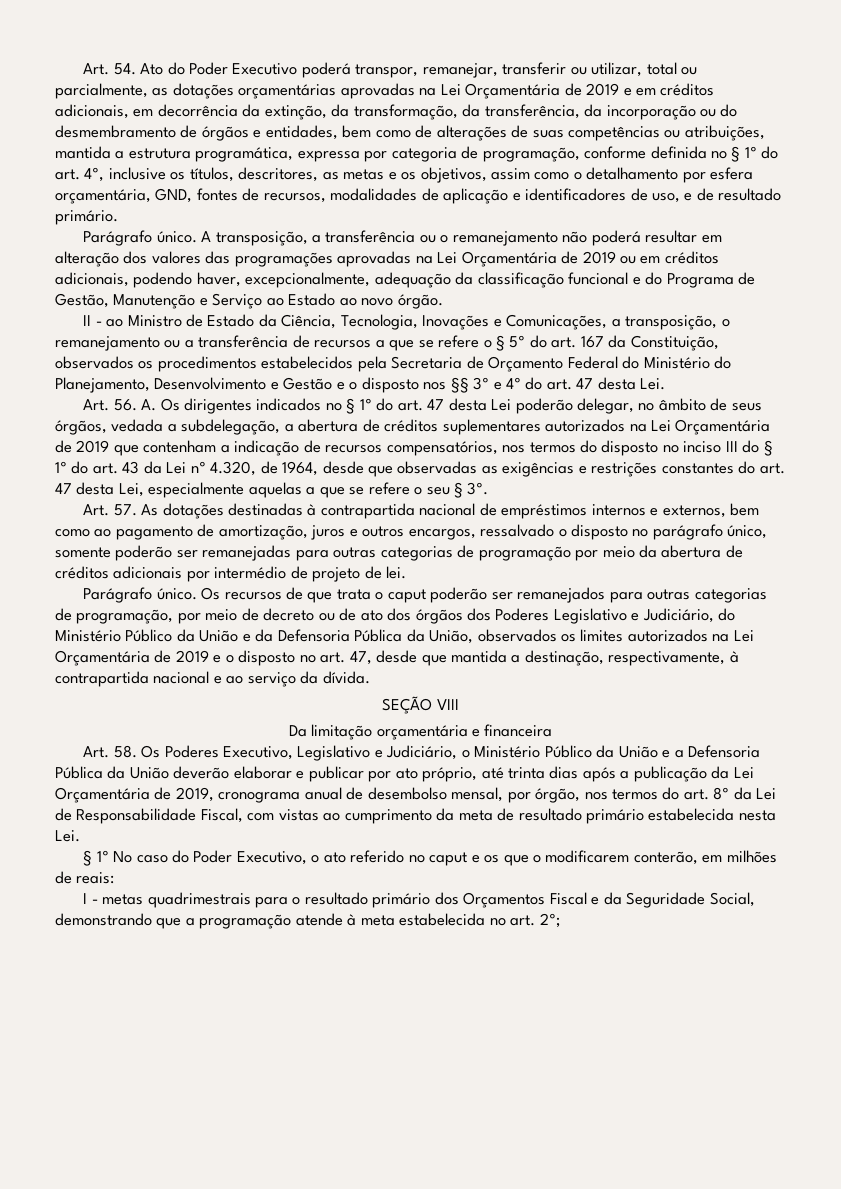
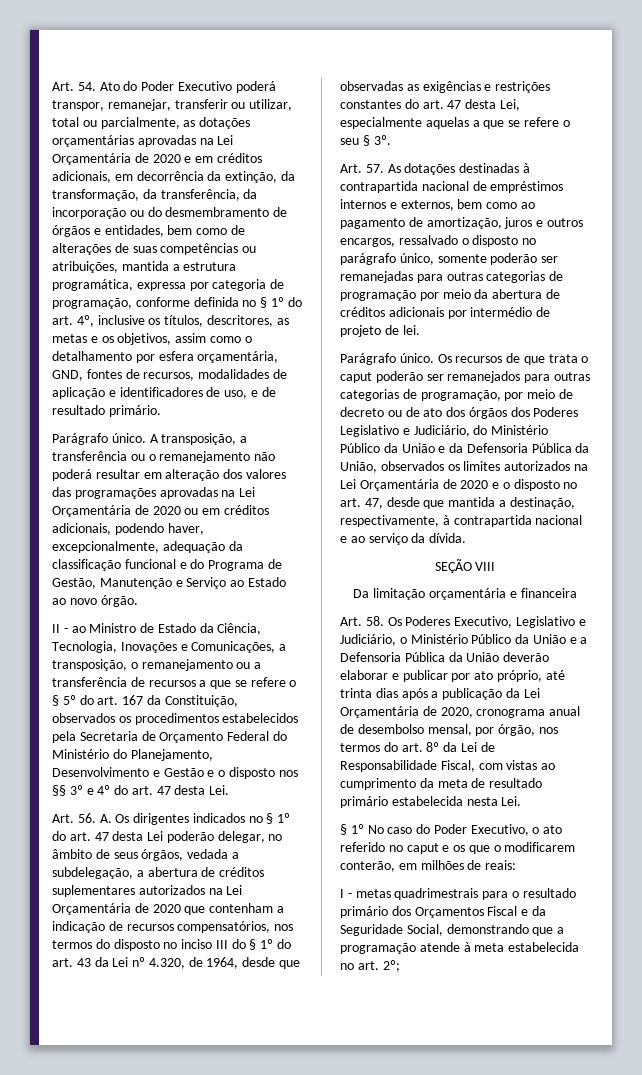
[586,83,620,96] 2019 -> [152,154,181,163] 2020
[582,251,616,264] 2019 -> [152,506,181,515] 2020
[76,440,110,453] 2019 -> [152,904,181,913] 2020
[175,650,209,663] 2019 -> [460,480,489,489] 2020
[175,787,214,802] 2019, -> [440,707,473,718] 2020,

